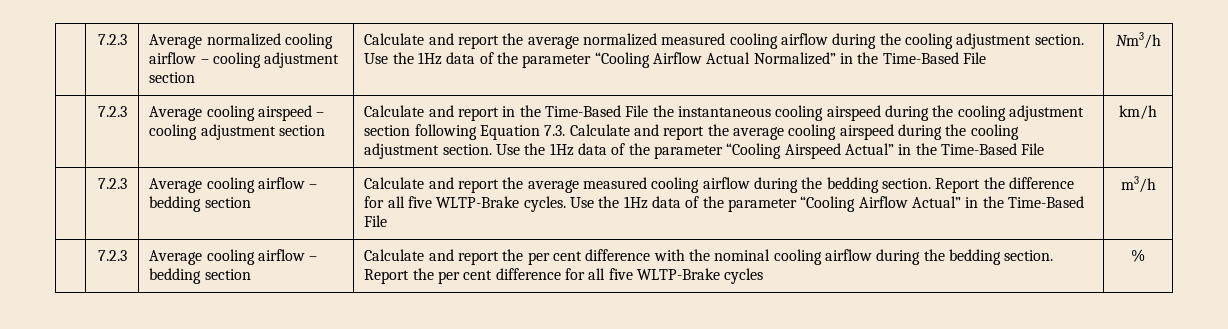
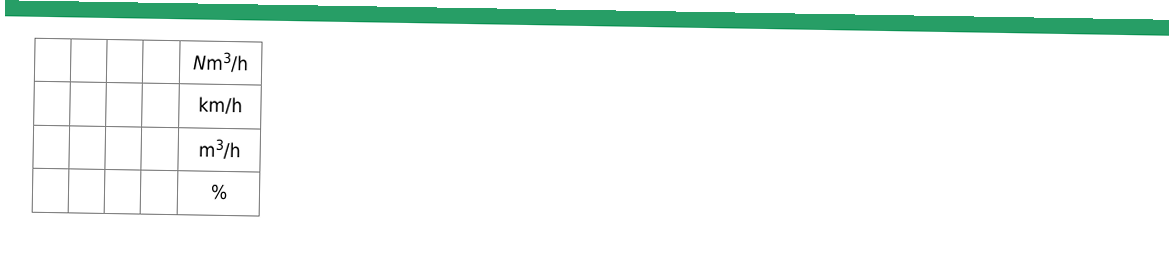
[97,34,127,45] [149,33,334,49] [149,52,340,68] [149,72,196,83] [364,33,1084,49] [364,52,986,68] [1115,32,1161,49] [97,106,127,117] [149,105,325,121] [149,124,326,140] [364,105,1084,121] [364,124,1019,140] [364,143,1045,159] [1119,105,1157,120] [97,178,127,189] [149,177,318,193] [149,196,251,212] [364,177,1074,193] [364,196,1084,212] [364,215,388,227] [1120,176,1156,193] [97,250,127,261] [149,249,318,265] [149,268,251,284] [364,249,1054,265] [364,268,764,284] | 7.2.3 | Average normalized cooling airflow – cooling adjustment section | Calculate and report the average normalized measured cooling airflow during the cooling adjustment section. Use the 1Hz data of the parameter “Cooling Airflow Actual Normalized” in the Time-Based File | Nm3/h // | 7.2.3 | Average cooling airspeed – cooling adjustment section | Calculate and report in the Time-Based File the instantaneous cooling airspeed during the cooling adjustment section following Equation 7.3. Calculate and report the average cooling airspeed during the cooling adjustment section. Use the 1Hz data of the parameter “Cooling Airspeed Actual” in the Time-Based File | km/h // | 7.2.3 | Average cooling airflow – bedding section | Calculate and report the average measured cooling airflow during the bedding section. Report the difference for all five WLTP-Brake cycles. Use the 1Hz data of the parameter “Cooling Airflow Actual” in the Time-Based File | m3/h // | 7.2.3 | Average cooling airflow – bedding section | Calculate and report the per cent difference with the nominal cooling airflow during the bedding section. Report the per cent difference for all five WLTP-Brake cycles -> [193,51,249,73] [197,96,243,115] [197,138,241,160] | | | | Nm3/h // | | | | km/h // | | | | m3/h // | | |

